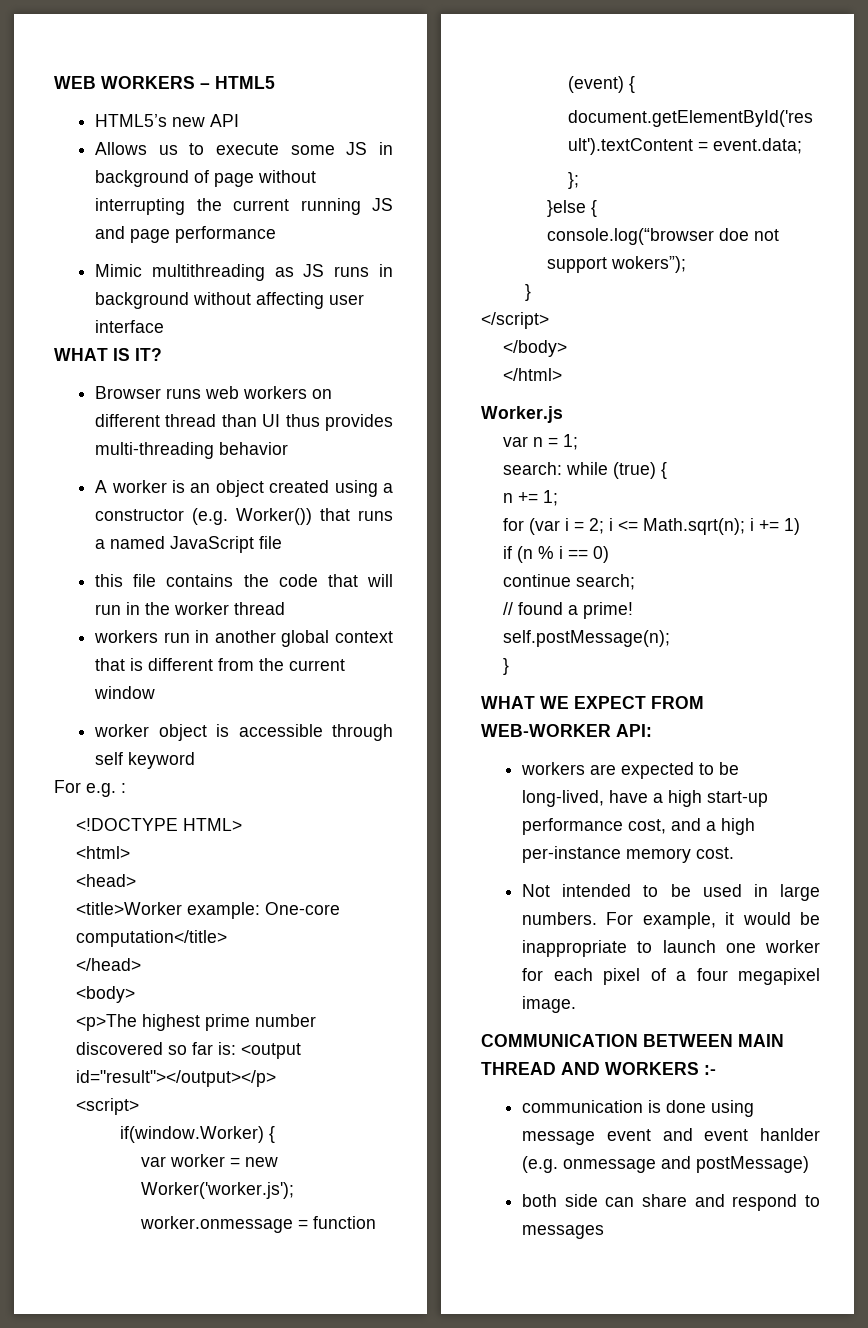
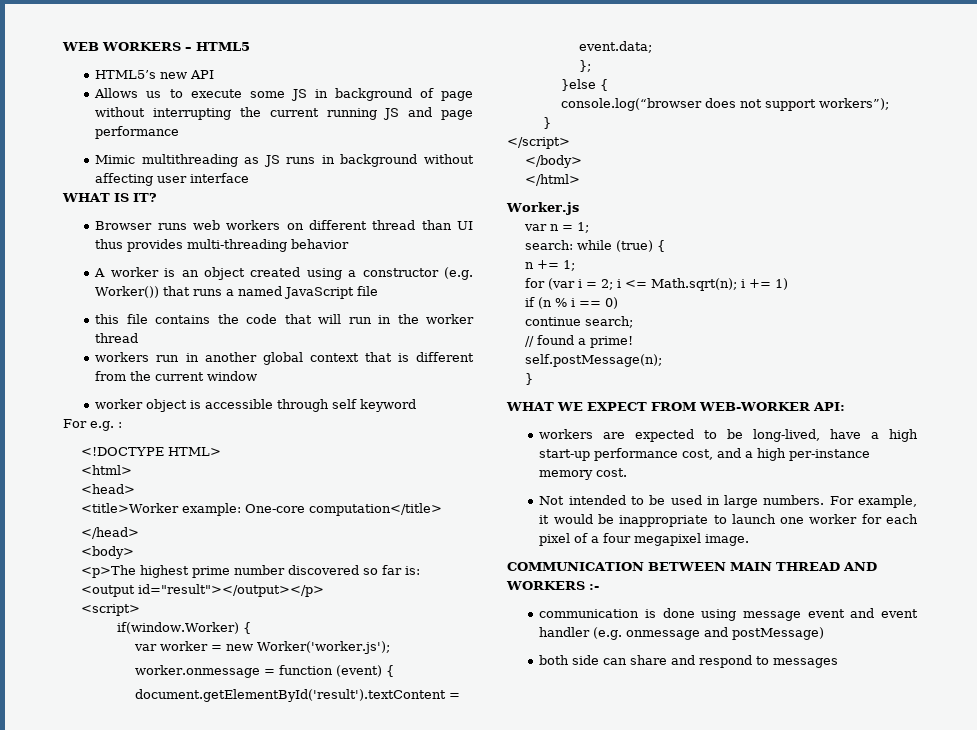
[718,228,749,241] doe -> [705,98,737,108] does
[610,256,686,273] wokers”); -> [819,98,890,110] workers”);
[760,1128,820,1141] hanlder -> [539,627,591,637] handler

